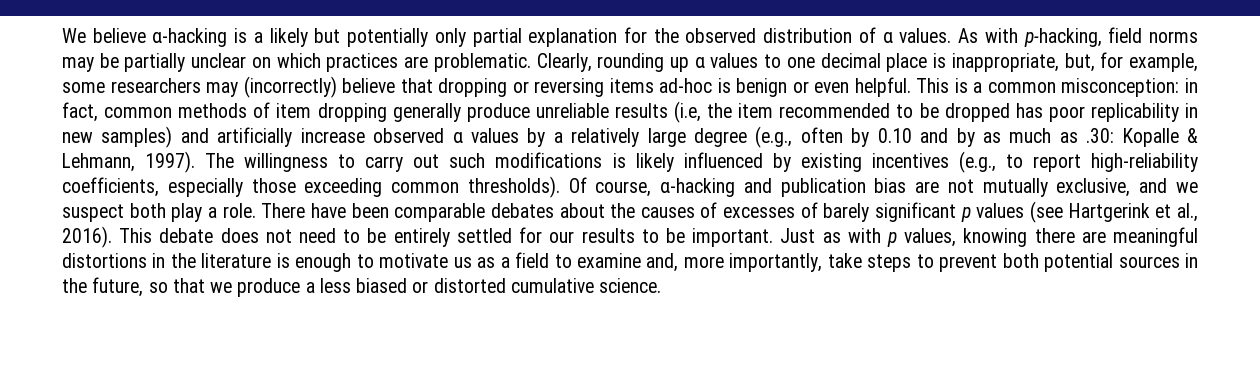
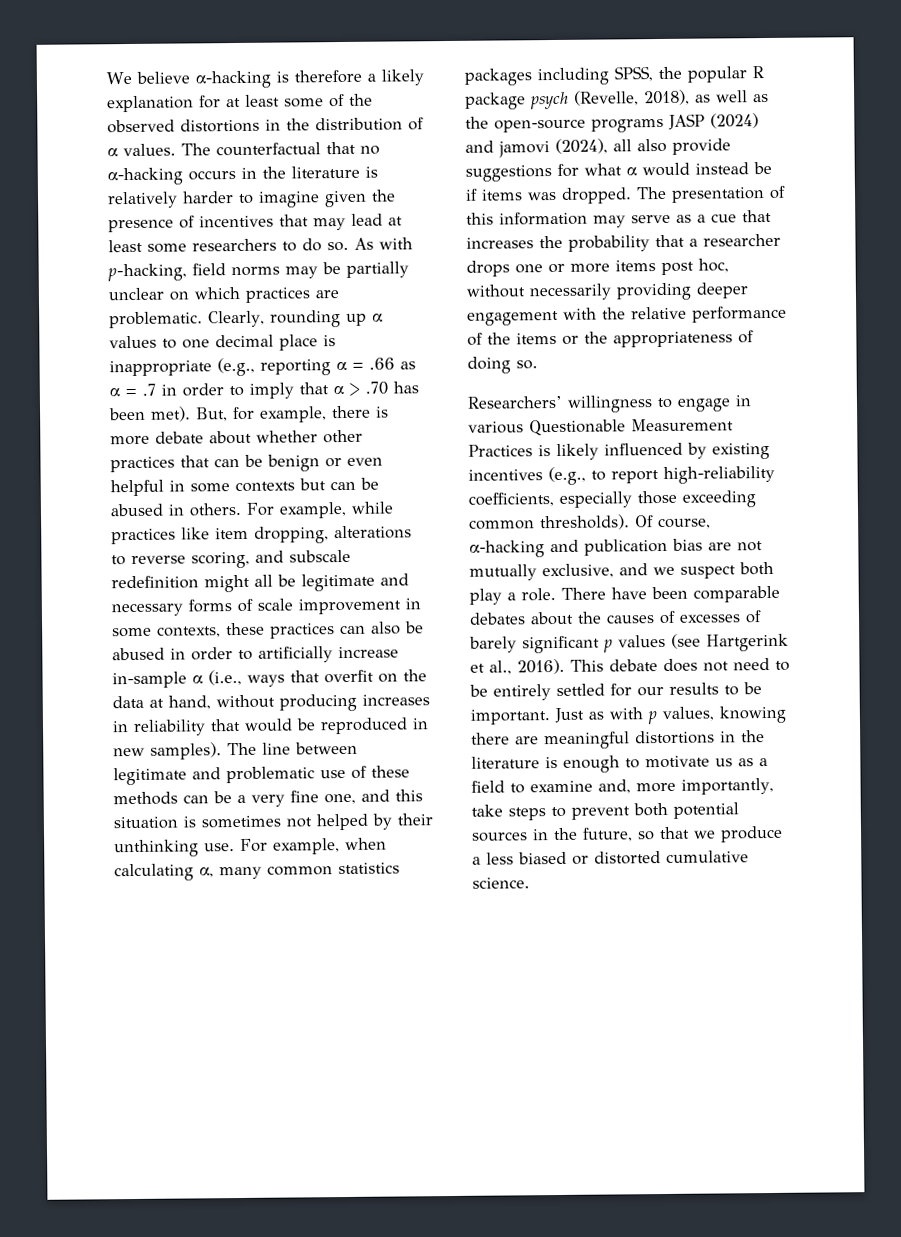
(248, 35) none -> [293,69,362,84] therefore
[314,27,952,47] but potentially only partial explanation for the observed distribution of α values. -> [107,93,373,113] [107,117,424,134] [107,141,380,157] [107,165,378,186] [107,189,396,209] [108,213,403,233] [108,238,349,253] explanation for at least some of the observed distortions in the distribution of α values. The counterfactual that no α-hacking occurs in the literature is relatively harder to imagine given the presence of incentives that may lead at least some researchers to do so.
[951,52,1199,72] [62,76,1198,98] [62,101,1199,123] [62,126,1198,148] [62,151,603,173] inappropriate, but, for example, some researchers may (incorrectly) believe that dropping or reversing items ad-hoc is benign or even helpful. This is a common misconception: in fact, common methods of item dropping generally produce unreliable results (i.e, the item recommended to be dropped has poor replicability in new samples) and artificially increase observed α values by a relatively large degree (e.g., often by 0.10 and by as much as .30: Kopalle & Lehmann, 1997). The willingness to carry out such modifications -> [109,357,416,377] [109,381,419,399] [109,405,389,423] [110,429,363,446] [110,454,383,473] [110,477,379,497] [110,501,394,519] [111,525,412,545] [111,549,351,569] [111,573,409,593] [111,598,421,617] [112,621,424,639] [112,646,399,663] [112,669,427,689] [112,693,430,712] [112,717,429,736] [113,741,358,760] [113,765,410,786] [113,789,423,807] [113,813,433,831] [114,837,387,858] [114,862,400,882] [464,66,764,86] [465,89,769,110] [465,113,759,133] [465,138,731,158] [465,161,772,182] [465,185,786,204] [466,209,772,228] [466,233,781,252] [466,258,729,277] [466,282,748,301] [467,305,787,326] [467,330,754,348] [467,356,538,374] [467,395,752,413] [468,418,734,436] [468,444,533,457] inappropriate (e.g., reporting α = .66 as α = .7 in order to imply that α > .70 has been met). But, for example, there is more debate about whether other practices that can be benign or even helpful in some contexts but can be abused in others. For example, while practices like item dropping, alterations to reverse scoring, and subscale redefinition might all be legitimate and necessary forms of scale improvement in some contexts, these practices can also be abused in order to artificially increase in-sample α (i.e., ways that overfit on the data at hand, without producing increases in reliability that would be reproduced in new samples). The line between legitimate and problematic use of these methods can be a very fine one, and this situation is sometimes not helped by their unthinking use. For example, when calculating α, many common statistics packages including SPSS, the popular R package psych (Revelle, 2018), as well as the open-source programs JASP (2024) and jamovi (2024), all also provide suggestions for what α would instead be if items was dropped. The presentation of this information may serve as a cue that increases the probability that a researcher drops one or more items post hoc, without necessarily providing deeper engagement with the relative performance of the items or the appropriateness of doing so. // Researchers’ willingness to engage in various Questionable Measurement Practices

